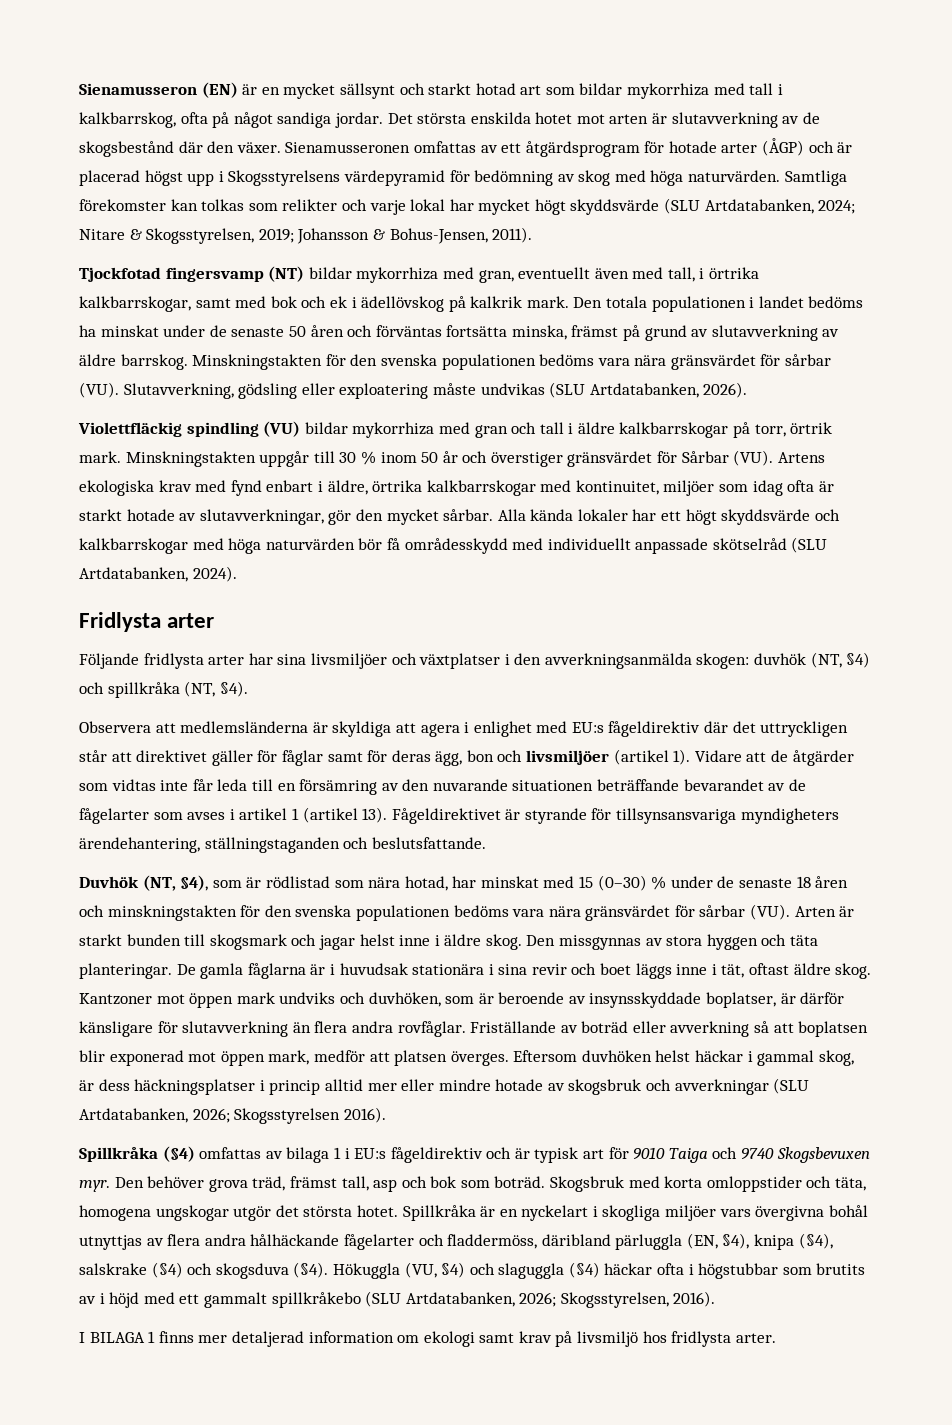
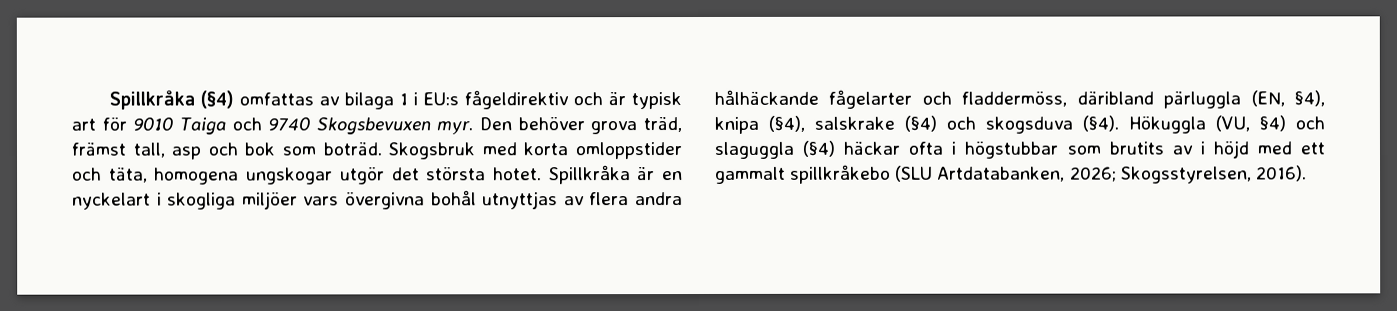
[79,82,783,99] [79,112,820,128] [79,138,853,157] [79,170,847,186] [79,198,856,215] [79,227,533,244] [79,266,760,283] [79,296,864,312] [79,325,840,341] [79,354,832,370] [79,382,748,399] [78,421,833,438] [79,450,825,467] [79,480,834,496] [79,509,840,525] [79,537,828,554] [79,566,237,582] [79,612,215,632] [79,652,871,669] [79,681,248,698] [79,721,849,737] [79,749,854,766] [79,779,806,795] [79,807,839,824] [79,837,486,853] [79,875,849,891] [79,904,855,921] [79,934,819,950] [79,963,872,979] [79,992,845,1008] [79,1021,869,1037] [79,1050,854,1066] [79,1078,810,1095] [79,1107,386,1124] Sienamusseron (EN) är en mycket sällsynt och starkt hotad art som bildar mykorrhiza med tall i kalkbarrskog, ofta på något sandiga jordar. Det största enskilda hotet mot arten är slutavverkning av de skogsbestånd där den växer. Sienamusseronen omfattas av ett åtgärdsprogram för hotade arter (ÅGP) och är placerad högst upp i Skogsstyrelsens värdepyramid för bedömning av skog med höga naturvärden. Samtliga förekomster kan tolkas som relikter och varje lokal har mycket högt skyddsvärde (SLU Artdatabanken, 2024; Nitare & Skogsstyrelsen, 2019; Johansson & Bohus-Jensen, 2011). // Tjockfotad fingersvamp (NT) bildar mykorrhiza med gran, eventuellt även med tall, i örtrika kalkbarrskogar, samt med bok och ek i ädellövskog på kalkrik mark. Den totala populationen i landet bedöms ha minskat under de senaste 50 åren och förväntas fortsätta minska, främst på grund av slutavverkning av äldre barrskog. Minskningstakten för den svenska populationen bedöms vara nära gränsvärdet för sårbar (VU). Slutavverkning, gödsling eller exploatering måste undvikas (SLU Artdatabanken, 2026). // Violettfläckig spindling (VU) bildar mykorrhiza med gran och tall i äldre kalkbarrskogar på torr, örtrik mark. Minskningstakten uppgår till 30 % inom 50 år och överstiger gränsvärdet för Sårbar (VU). Artens ekologiska krav med fynd enbart i äldre, örtrika kalkbarrskogar med kontinuitet, miljöer som idag ofta är starkt hotade av slutavverkningar, gör den mycket sårbar. Alla kända lokaler har ett högt skyddsvärde och kalkbarrskogar med höga naturvärden bör få områdesskydd med individuellt anpassade skötselråd (SLU Artdatabanken, 2024). // Fridlysta arter // Följande fridlysta arter har sina livsmiljöer och växtplatser i den avverkningsanmälda skogen: duvhök (NT, §4) och spillkråka (NT, §4). // Observera att medlemsländerna är skyldiga att agera i enlighet med EU:s fågeldirektiv där det uttryckligen står att direktivet gäller för fåglar samt för deras ägg, bon och livsmiljöer (artikel 1). Vidare att de åtgärder som vidtas inte får leda till en försämring av den nuvarande situationen beträffande bevarandet av de fågelarter som avses i artikel 1 (artikel 13). Fågeldirektivet är styrande för tillsynsansvariga myndigheters ärendehantering, ställningstaganden och beslutsfattande. // Duvhök (NT, §4), som är rödlistad som nära hotad, har minskat med 15 (0–30) % under de senaste 18 åren och minskningstakten för den svenska populationen bedöms vara nära gränsvärdet för sårbar (VU). Arten är starkt bunden till skogsmark och jagar helst inne i äldre skog. Den missgynnas av stora hyggen och täta planteringar. De gamla fåglarna är i huvudsak stationära i sina revir och boet läggs inne i tät, oftast äldre skog. Kantzoner mot öppen mark undviks och duvhöken, som är beroende av insynsskyddade boplatser, är därför känsligare för slutavverkning än flera andra rovfåglar. Friställande av boträd eller avverkning så att boplatsen blir exponerad mot öppen mark, medför att platsen överges. Eftersom duvhöken helst häckar i gammal skog, är dess häckningsplatser i princip alltid mer eller mindre hotade av skogsbruk och avverkningar (SLU Artdatabanken, 2026; Skogsstyrelsen 2016). // -> (108, 100) none
[79,1331,776,1347] // I BILAGA 1 finns mer detaljerad information om ekologi samt krav på livsmiljö hos fridlysta arter. -> (1307, 173) none

